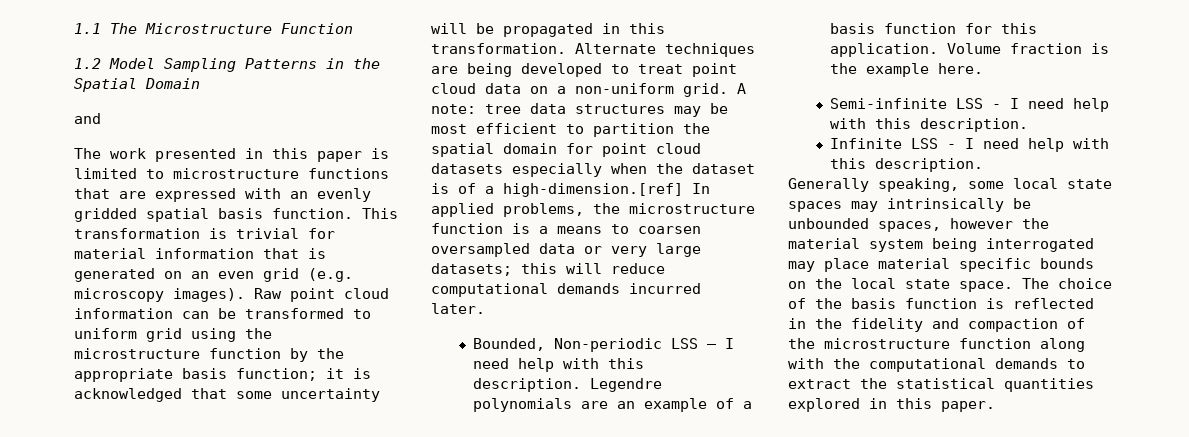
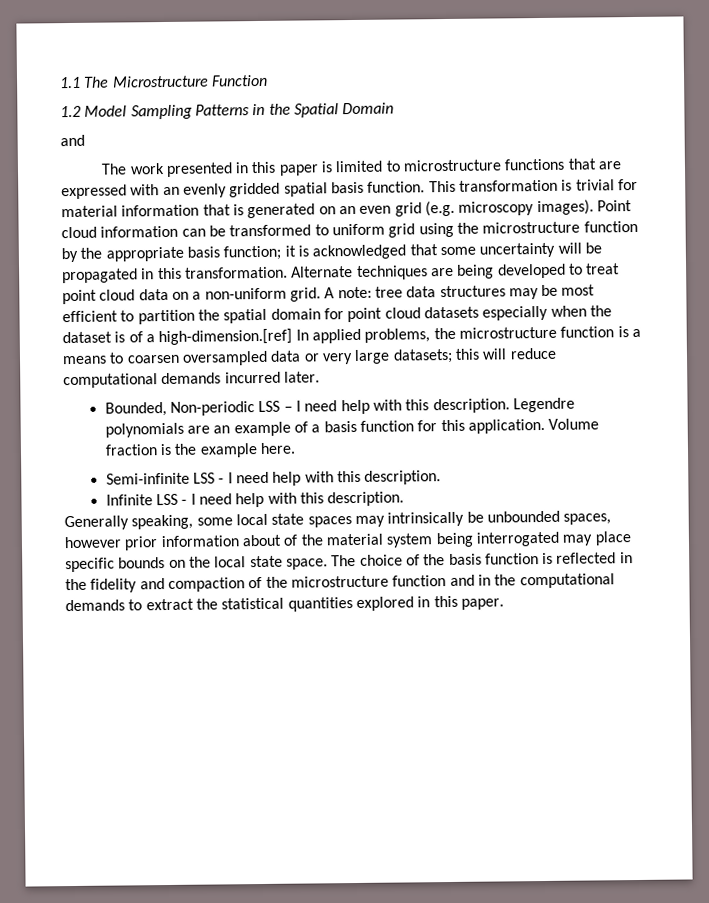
[254,288,335,302] Raw point -> [596,200,632,212] Point
(1013, 223) none -> [124,534,298,551] prior information about of
[878,258,950,269] material -> (632, 538) none
[1040,338,1085,352] [788,358,824,369] along with -> [449,574,491,586] and in

